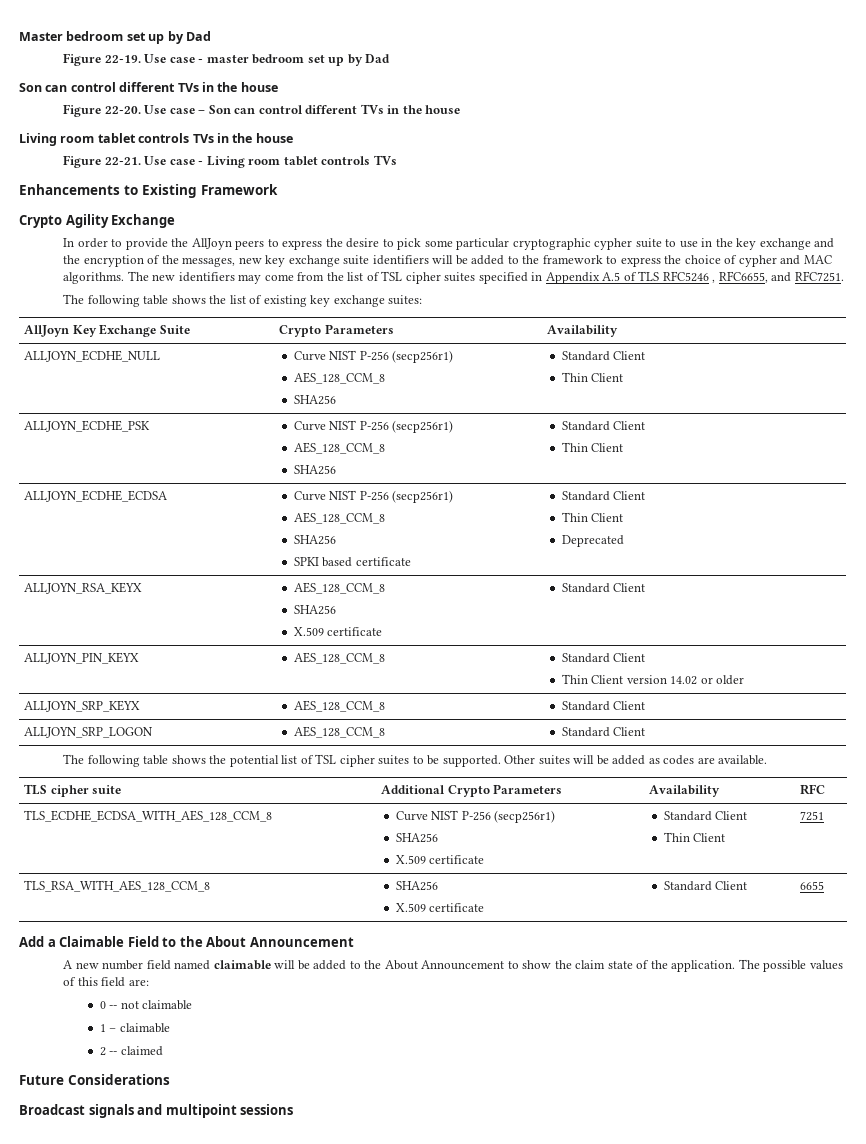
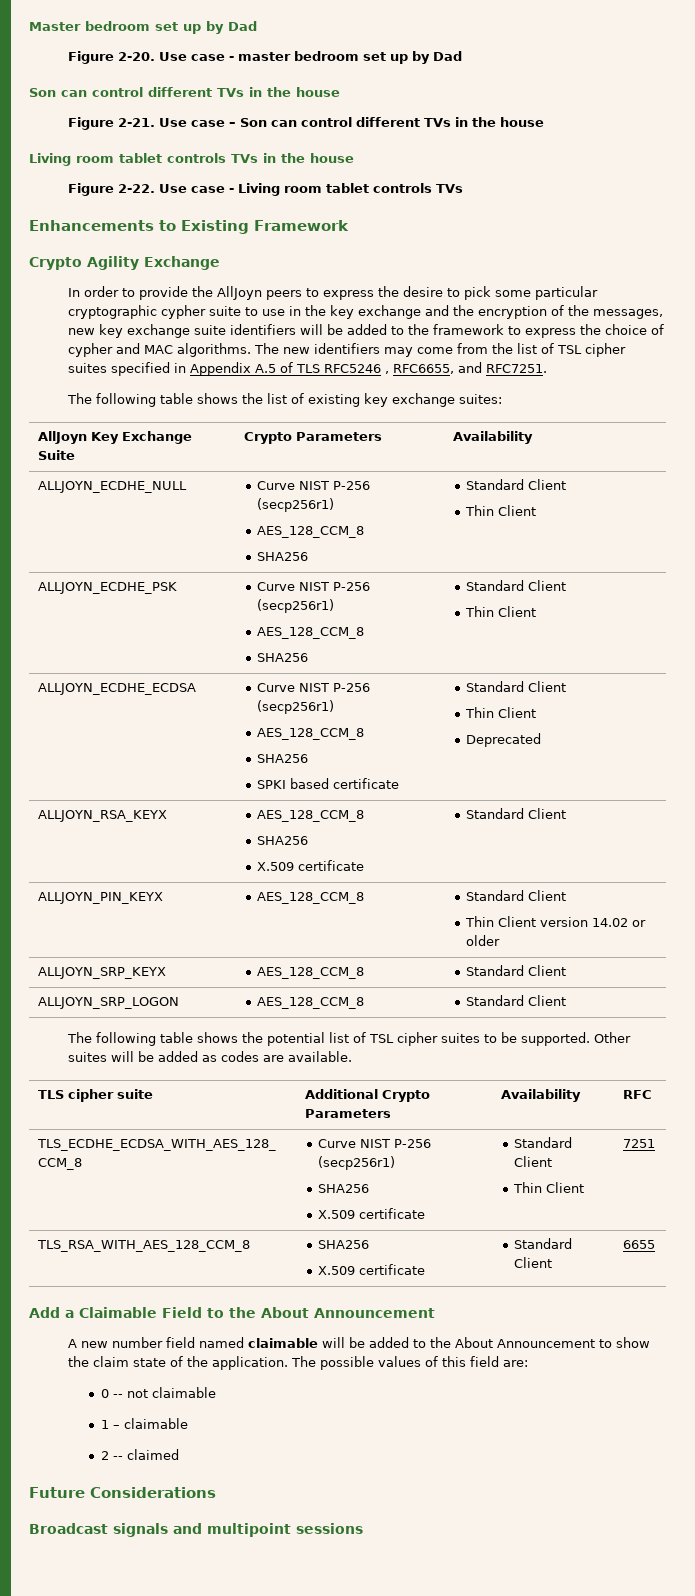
[104,55,141,63] 22-19. -> [117,52,155,61] 2-20.
[104,106,141,114] 22-20. -> [117,118,155,127] 2-21.
[104,157,141,165] 22-21. -> [117,184,155,193] 2-22.

